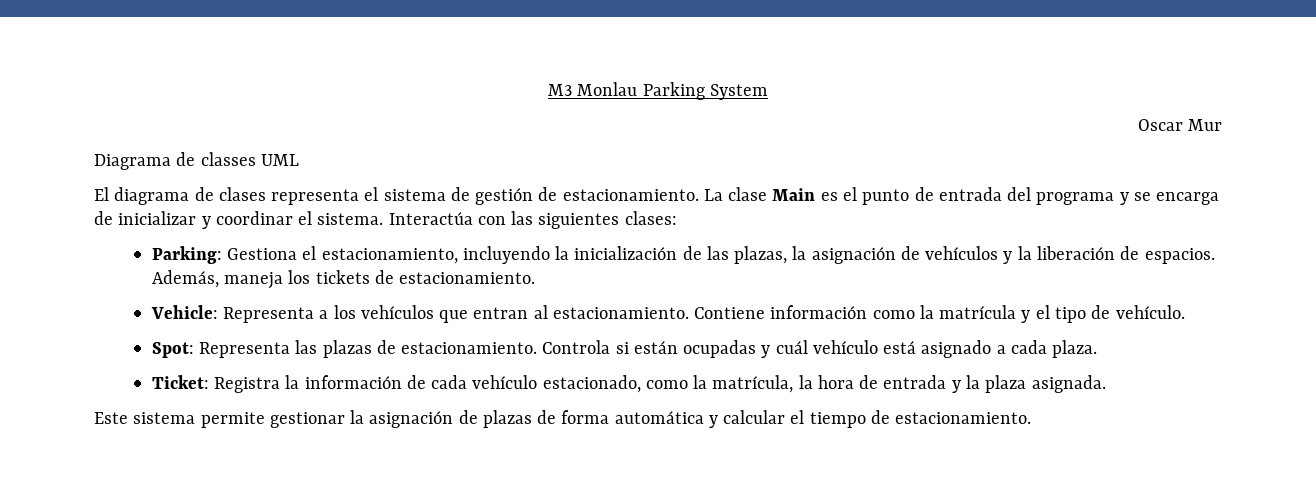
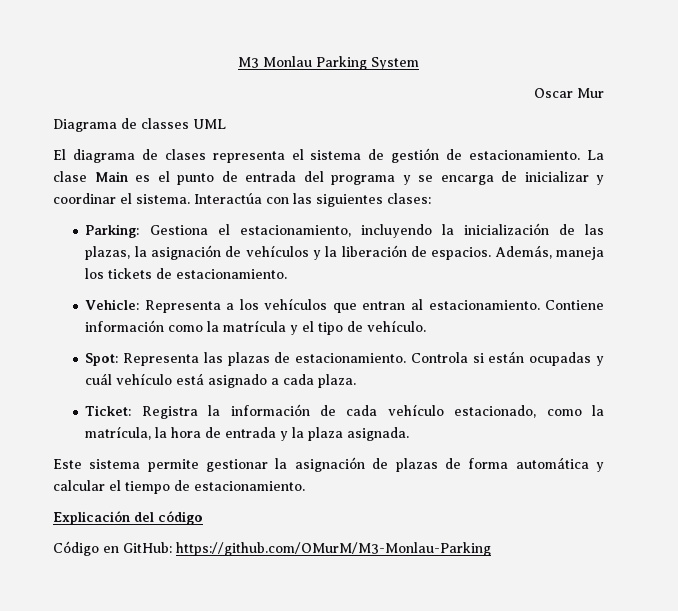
(1032, 418) none -> [53,511,203,525] [53,541,491,556] // Explicación del código // Código en GitHub: https://github.com/OMurM/M3-Monlau-Parking

